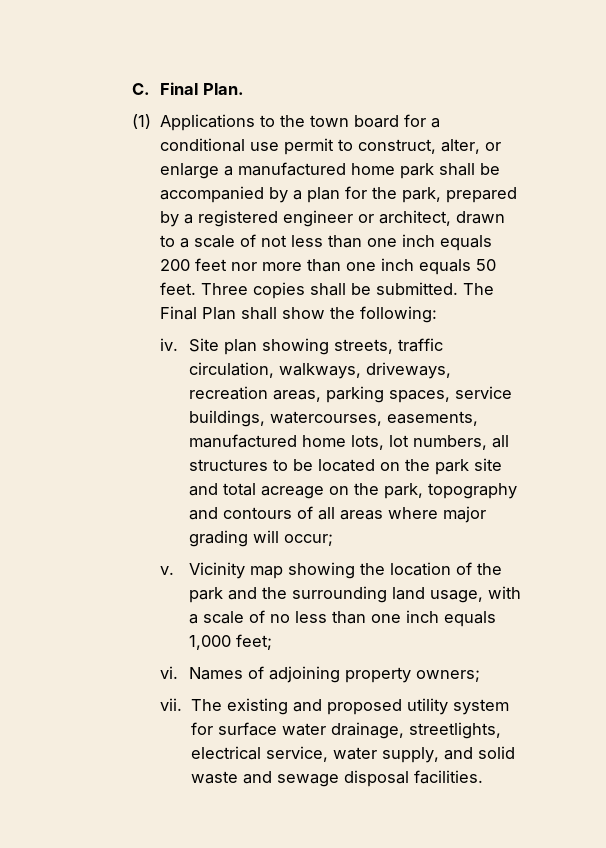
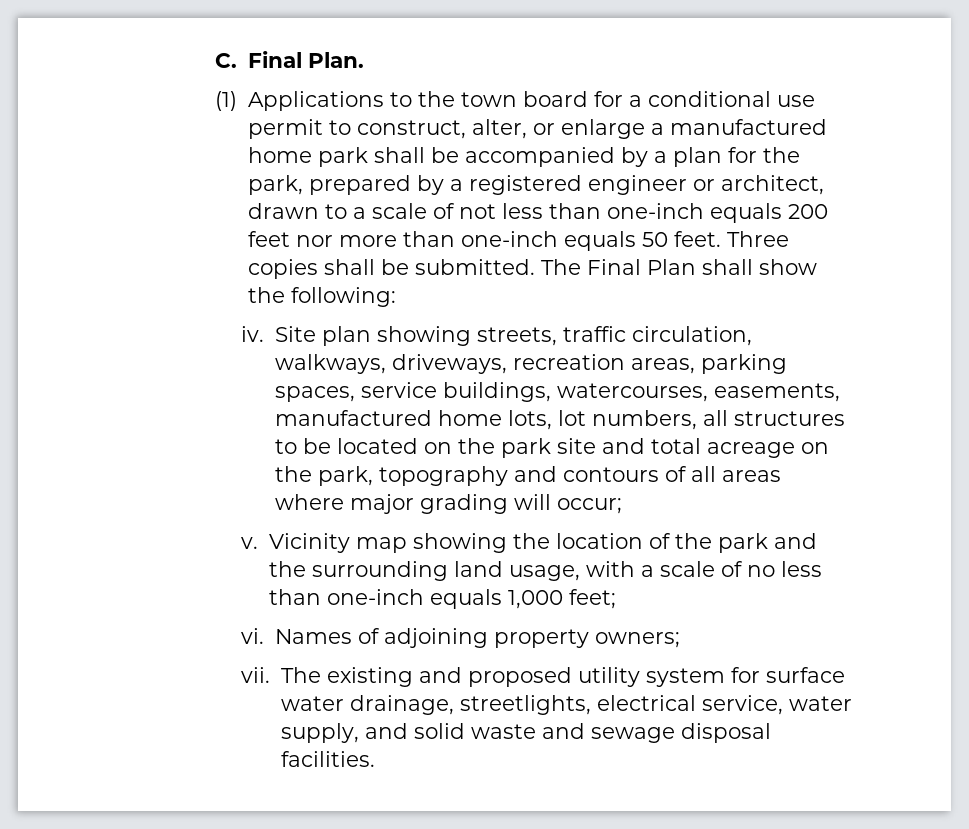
[367,234,436,247] one inch -> [606,203,704,219] one-inch
[346,258,415,271] one inch -> [460,231,558,247] one-inch
[370,610,439,623] one inch -> [327,589,425,605] one-inch

